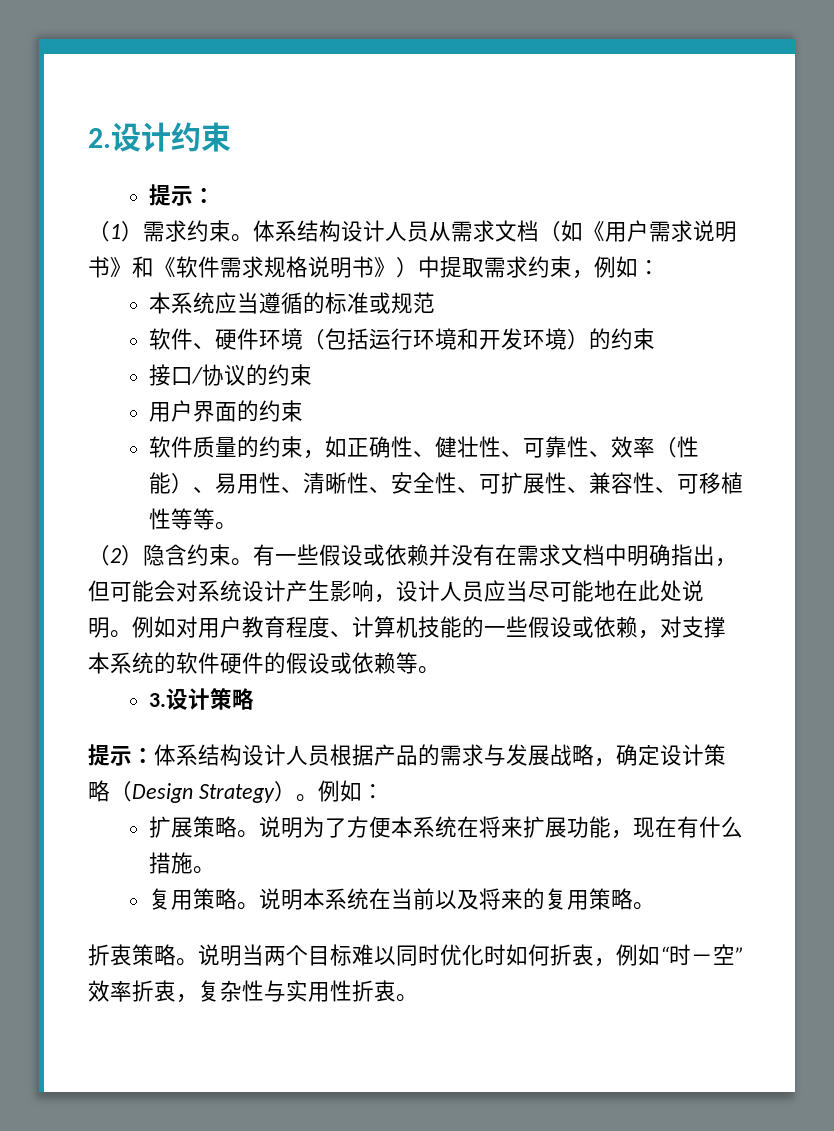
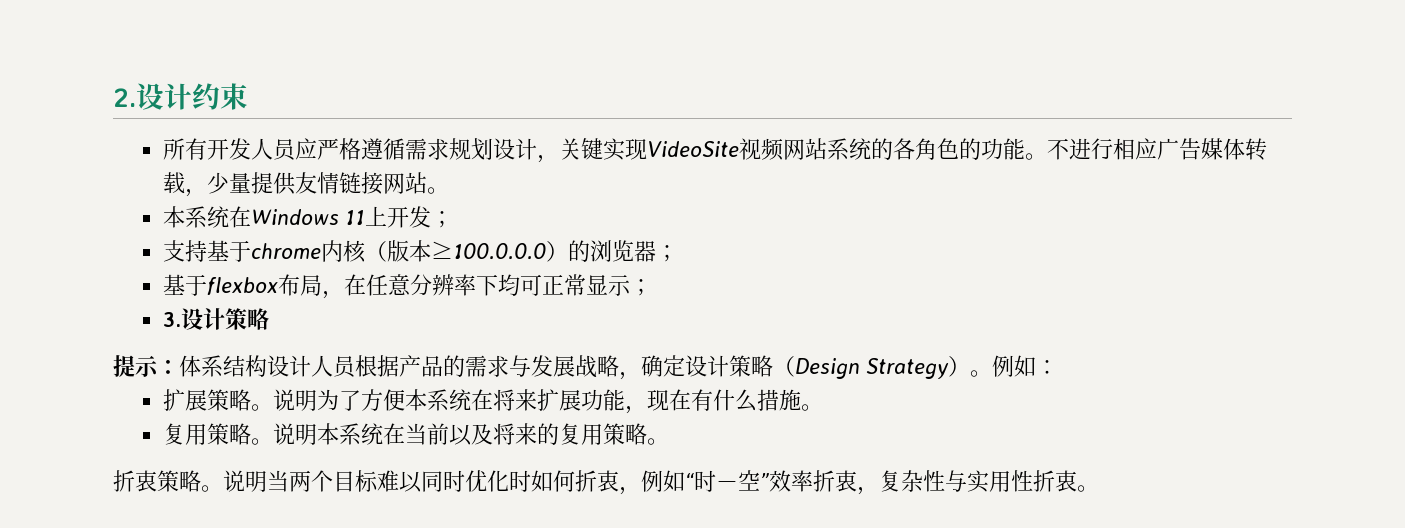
[149,184,216,206] [88,220,737,242] [88,256,660,279] [149,292,436,314] [149,328,656,350] [149,364,313,386] [149,400,304,422] [149,436,700,459] [149,472,744,494] [149,508,238,530] [88,544,737,567] [88,580,704,603] [88,616,726,639] [88,652,440,674] 提示： // （1）需求约束。体系结构设计人员从需求文档（如《用户需求说明书》和《软件需求规格说明书》）中提取需求约束，例如： // 本系统应当遵循的标准或规范 // 软件、硬件环境（包括运行环境和开发环境）的约束 // 接口/协议的约束 // 用户界面的约束 // 软件质量的约束，如正确性、健壮性、可靠性、效率（性能）、易用性、清晰性、安全性、可扩展性、兼容性、可移植性等等。 // （2）隐含约束。有一些假设或依赖并没有在需求文档中明确指出，但可能会对系统设计产生影响，设计人员应当尽可能地在此处说明。例如对用户教育程度、计算机技能的一些假设或依赖，对支撑本系统的软件硬件的假设或依赖等。 -> [162,138,1267,163] [162,172,449,197] [162,206,453,228] [162,240,678,263] [162,274,652,299] 所有开发人员应严格遵循需求规划设计，关键实现VideoSite视频网站系统的各角色的功能。不进行相应广告媒体转载，少量提供友情链接网站。 // 本系统在Windows 11上开发； // 支持基于chrome内核（版本≥100.0.0.0）的浏览器； // 基于flexbox布局，在任意分辨率下均可正常显示；

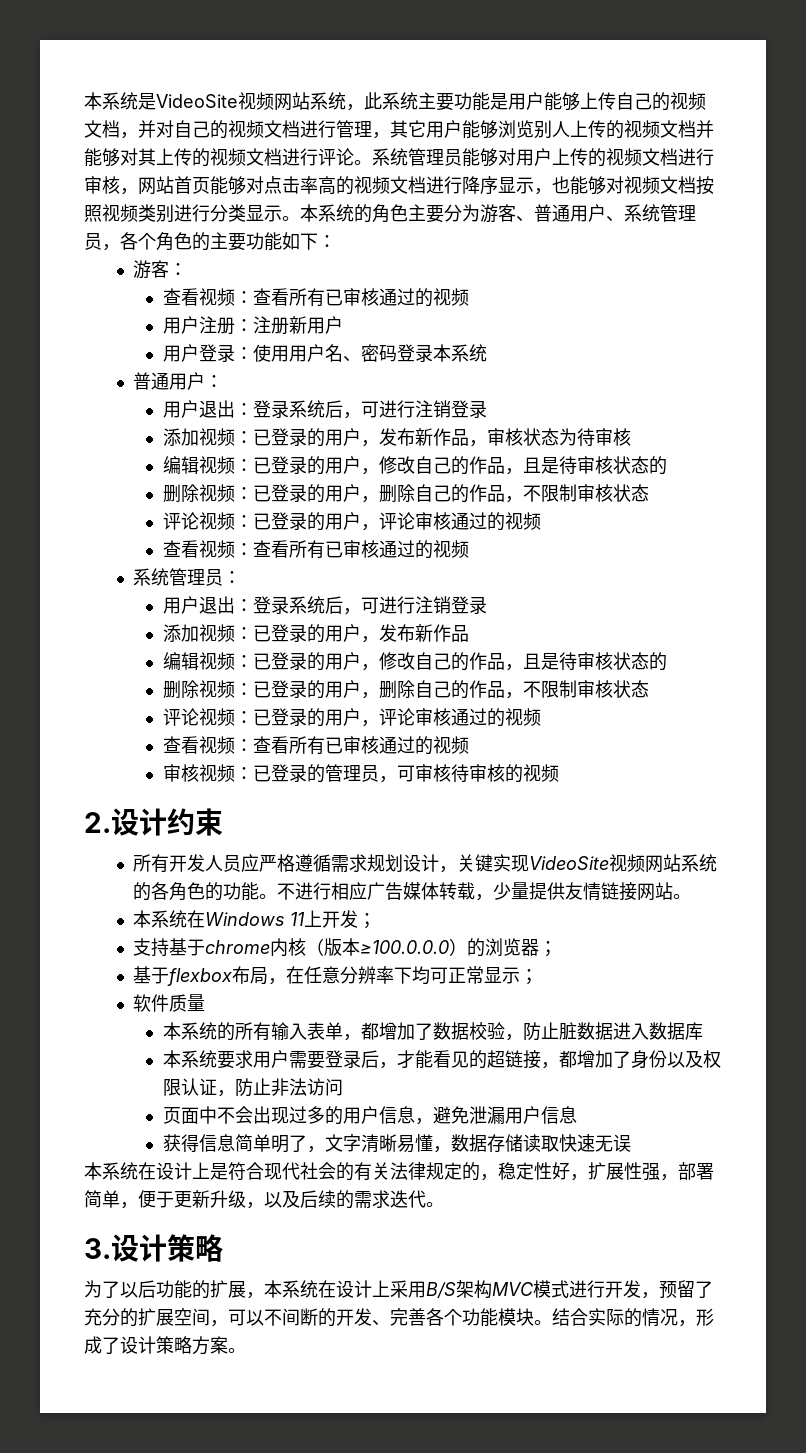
(113, 97) none -> [84,92,706,111] [84,120,714,139] [84,148,714,167] [84,176,714,195] [84,204,696,223] [84,232,336,251] [133,260,188,279] [162,288,469,307] [162,316,343,334] [162,344,487,362] [133,372,224,390] [162,400,487,419] [162,428,631,447] [162,456,667,475] [162,484,649,503] [162,512,541,531] [162,540,469,559] [133,568,242,586] [162,596,487,615] [162,624,469,643] [162,652,667,671] [162,680,649,699] [162,708,541,727] [162,736,469,755] [162,764,559,783] 本系统是VideoSite视频网站系统，此系统主要功能是用户能够上传自己的视频文档，并对自己的视频文档进行管理，其它用户能够浏览别人上传的视频文档并能够对其上传的视频文档进行评论。系统管理员能够对用户上传的视频文档进行审核，网站首页能够对点击率高的视频文档进行降序显示，也能够对视频文档按照视频类别进行分类显示。本系统的角色主要分为游客、普通用户、系统管理员，各个角色的主要功能如下： // 游客： // 查看视频：查看所有已审核通过的视频 // 用户注册：注册新用户 // 用户登录：使用用户名、密码登录本系统 // 普通用户： // 用户退出：登录系统后，可进行注销登录 // 添加视频：已登录的用户，发布新作品，审核状态为待审核 // 编辑视频：已登录的用户，修改自己的作品，且是待审核状态的 // 删除视频：已登录的用户，删除自己的作品，不限制审核状态 // 评论视频：已登录的用户，评论审核通过的视频 // 查看视频：查看所有已审核通过的视频 // 系统管理员： // 用户退出：登录系统后，可进行注销登录 // 添加视频：已登录的用户，发布新作品 // 编辑视频：已登录的用户，修改自己的作品，且是待审核状态的 // 删除视频：已登录的用户，删除自己的作品，不限制审核状态 // 评论视频：已登录的用户，评论审核通过的视频 // 查看视频：查看所有已审核通过的视频 // 审核视频：已登录的管理员，可审核待审核的视频 //
[162,308,269,330] [113,355,1058,380] [162,389,823,414] [162,423,669,446] [113,470,1077,495] 3.设计策略 // 提示：体系结构设计人员根据产品的需求与发展战略，确定设计策略（Design Strategy）。例如： // 扩展策略。说明为了方便本系统在将来扩展功能，现在有什么措施。 // 复用策略。说明本系统在当前以及将来的复用策略。 // 折衷策略。说明当两个目标难以同时优化时如何折衷，例如“时－空”效率折衷，复杂性与实用性折衷 -> [133,994,206,1012] [162,1022,703,1041] [162,1050,721,1069] [162,1078,343,1097] [162,1106,577,1125] [162,1134,631,1153] [84,1162,714,1181] [84,1190,444,1209] [84,1234,223,1262] [84,1280,713,1299] [84,1308,714,1327] [84,1336,228,1355] 软件质量 // 本系统的所有输入表单，都增加了数据校验，防止脏数据进入数据库 // 本系统要求用户需要登录后，才能看见的超链接，都增加了身份以及权限认证，防止非法访问 // 页面中不会出现过多的用户信息，避免泄漏用户信息 // 获得信息简单明了，文字清晰易懂，数据存储读取快速无误 // 本系统在设计上是符合现代社会的有关法律规定的，稳定性好，扩展性强，部署简单，便于更新升级，以及后续的需求迭代。 // 3.设计策略 // 为了以后功能的扩展，本系统在设计上采用B/S架构MVC模式进行开发，预留了充分的扩展空间，可以不间断的开发、完善各个功能模块。结合实际的情况，形成了设计策略方案

